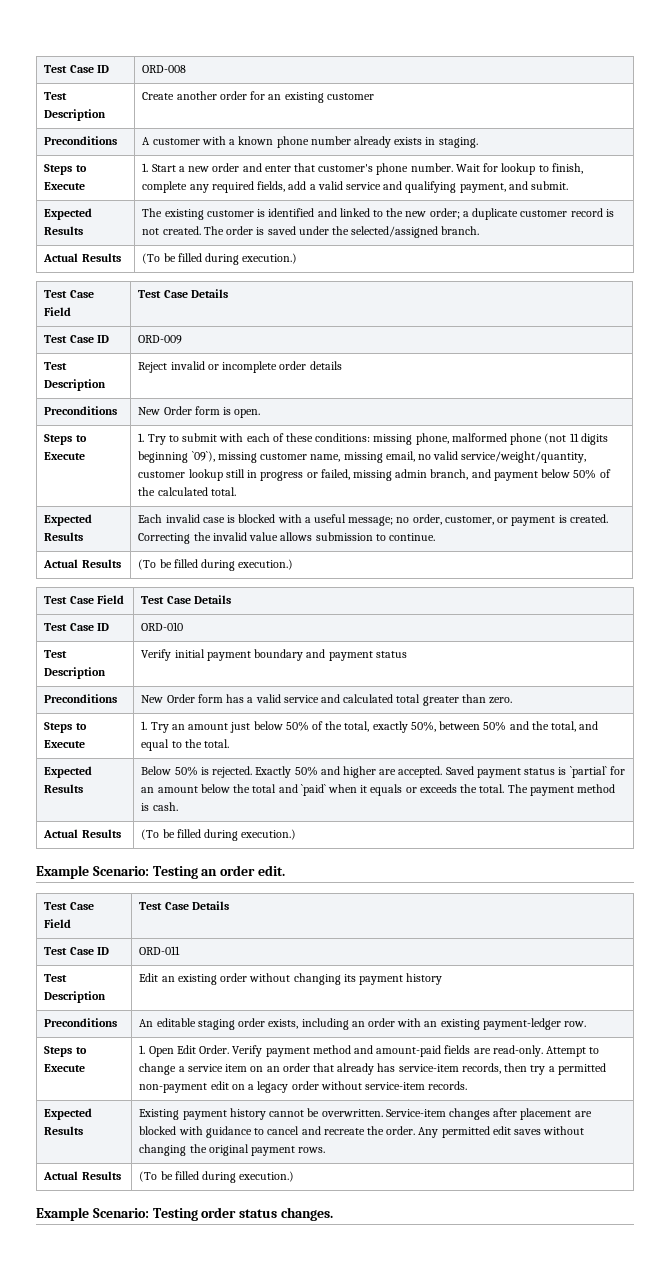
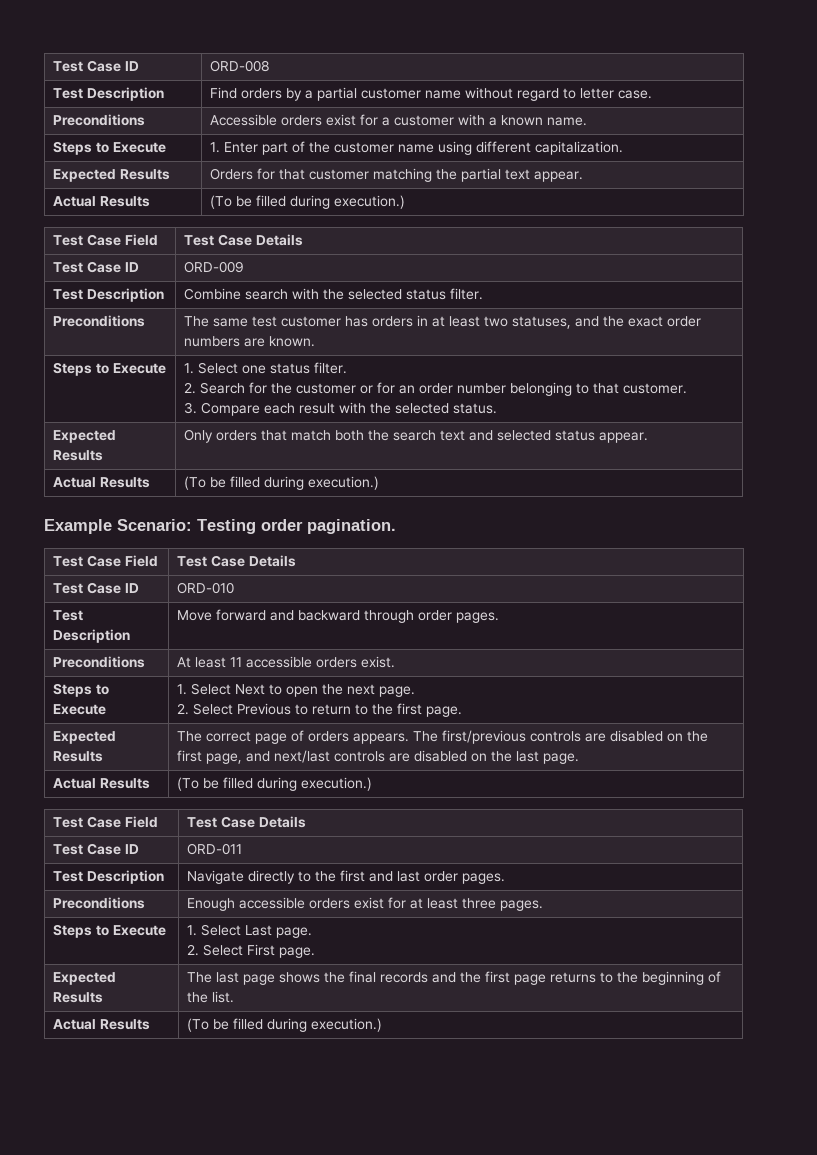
[142,91,374,103] [44,136,118,145] [142,136,478,148] [44,164,87,175] [44,182,86,190] [142,163,583,175] [142,181,569,193] [44,208,93,220] [44,226,84,235] [142,208,614,220] [142,226,480,238] Create another order for an existing customer // Preconditions | A customer with a known phone number already exists in staging. // Steps to Execute | 1. Start a new order and enter that customer's phone number. Wait for lookup to finish, complete any required fields, add a valid service and qualifying payment, and submit. // Expected Results | The existing customer is identified and linked to the new order; a duplicate customer record is not created. The order is saved under the selected/assigned branch. -> [210,87,653,101] [53,114,146,126] [210,114,588,126] [53,141,167,155] [210,141,624,155] [53,169,171,182] [210,168,584,182] Find orders by a partial customer name without regard to letter case. // Preconditions | Accessible orders exist for a customer with a known name. // Steps to Execute | 1. Enter part of the customer name using different capitalization. // Expected Results | Orders for that customer matching the partial text appear.
[138,361,342,373] [44,406,118,415] [138,406,261,418] [44,434,87,445] [44,452,86,460] [138,433,608,445] [138,451,587,463] [138,469,611,481] [138,487,236,496] [44,514,93,526] [44,532,84,541] [138,514,608,526] [138,532,435,544] Reject invalid or incomplete order details // Preconditions | New Order form is open. // Steps to Execute | 1. Try to submit with each of these conditions: missing phone, malformed phone (not 11 digits beginning `09`), missing customer name, missing email, no valid service/weight/quantity, customer lookup still in progress or failed, missing admin branch, and payment below 50% of the calculated total. // Expected Results | Each invalid case is blocked with a useful message; no order, customer, or payment is created. Correcting the invalid value allows submission to continue. -> [184,288,484,300] [53,315,146,327] [184,315,702,329] [184,336,316,347] [53,362,167,376] [184,362,348,374] [184,382,688,396] [184,402,498,416] [53,430,117,443] [53,450,104,461] [184,429,649,443] [53,477,151,488] [184,476,380,490] [44,519,396,534] [53,555,158,567] [177,555,296,567] [53,582,140,594] [177,582,235,594] [53,610,84,621] [53,629,131,643] [177,609,500,623] [53,656,146,668] [177,656,396,668] [53,683,110,697] [53,704,107,715] [177,683,416,697] [177,703,463,717] [53,731,117,744] [53,751,104,762] [177,730,709,744] [177,750,580,764] Combine search with the selected status filter. // Preconditions | The same test customer has orders in at least two statuses, and the exact order numbers are known. // Steps to Execute | 1. Select one status filter. // 2. Search for the customer or for an order number belonging to that customer. // 3. Compare each result with the selected status. // Expected Results | Only orders that match both the search text and selected status appear. // Actual Results | (To be filled during execution.) // Example Scenario: Testing order pagination. // Test Case Field | Test Case Details // Test Case ID | ORD-010 // Test Description | Move forward and backward through order pages. // Preconditions | At least 11 accessible orders exist. // Steps to Execute | 1. Select Next to open the next page. // 2. Select Previous to return to the first page. // Expected Results | The correct page of orders appears. The first/previous controls are disabled on the first page, and next/last controls are disabled on the last page.
[141,622,184,631] [44,650,68,658] [44,667,107,679] [141,649,407,661] [44,694,118,703] [141,694,513,706] [44,722,87,733] [44,740,86,748] [141,721,599,733] [141,739,230,751] [44,766,93,778] [44,784,84,793] [141,766,625,778] [141,784,616,796] [141,802,178,811] [43,829,121,838] [141,829,297,841] [36,865,285,879] [44,902,94,910] [44,919,72,928] [139,901,229,910] [44,947,109,955] [139,946,181,955] [44,974,68,982] [44,991,107,1003] [139,973,443,985] [44,1018,118,1027] [139,1018,587,1030] [44,1046,87,1057] [44,1064,86,1072] [139,1045,600,1057] [139,1063,606,1075] [139,1081,468,1093] [44,1108,93,1120] [44,1126,84,1135] [139,1108,592,1120] [139,1126,585,1138] [139,1144,326,1156] [43,1171,121,1180] [139,1171,295,1183] [36,1207,333,1221] ORD-010 // Test Description | Verify initial payment boundary and payment status // Preconditions | New Order form has a valid service and calculated total greater than zero. // Steps to Execute | 1. Try an amount just below 50% of the total, exactly 50%, between 50% and the total, and equal to the total. // Expected Results | Below 50% is rejected. Exactly 50% and higher are accepted. Saved payment status is `partial` for an amount below the total and `paid` when it equals or exceeds the total. The payment method is cash. // Actual Results | (To be filled during execution.) // Example Scenario: Testing an order edit. // Test Case Field | Test Case Details // Test Case ID | ORD-011 // Test Description | Edit an existing order without changing its payment history // Preconditions | An editable staging order exists, including an order with an existing payment-ledger row. // Steps to Execute | 1. Open Edit Order. Verify payment method and amount-paid fields are read-only. Attempt to change a service item on an order that already has service-item records, then try a permitted non-payment edit on a legacy order without service-item records. // Expected Results | Existing payment history cannot be overwritten. Service-item changes after placement are blocked with guidance to cancel and recreate the order. Any permitted edit saves without changing the original payment rows. // Actual Results | (To be filled during execution.) // Example Scenario: Testing order status changes. -> [187,843,243,855] [53,870,165,884] [187,870,506,884] [53,897,146,909] [187,897,544,911] [53,924,167,938] [187,924,313,938] [187,944,316,958] [53,972,117,985] [53,992,104,1003] [187,971,722,985] [187,991,235,1003] [53,1019,151,1030] [187,1018,383,1032] ORD-011 // Test Description | Navigate directly to the first and last order pages. // Preconditions | Enough accessible orders exist for at least three pages. // Steps to Execute | 1. Select Last page. // 2. Select First page. // Expected Results | The last page shows the final records and the first page returns to the beginning of the list. // Actual Results | (To be filled during execution.)

